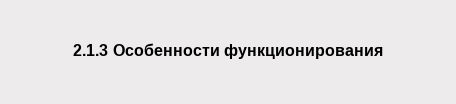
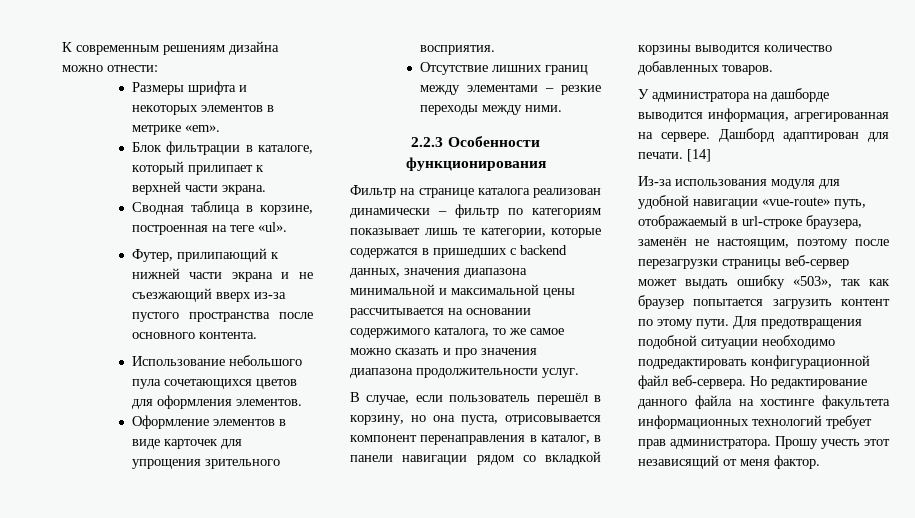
[73,43,383,59] 2.1.3 Особенности функционирования -> [62,41,279,55] [62,65,158,72] [131,81,247,95] [131,105,274,115] [131,125,220,135] [131,141,313,155] [131,161,264,175] [131,181,266,195] [131,201,313,215] [131,222,287,235] [131,248,279,262] [131,268,313,282] [131,288,286,302] [131,312,313,322] [131,332,257,339] [131,355,302,366] [131,379,297,389] [131,395,302,409] [131,415,286,429] [131,439,242,449] [131,459,280,469] [419,45,495,55] [419,62,588,75] [419,85,601,95] [419,105,562,115] [411,136,540,147] [405,157,546,171] [350,185,601,198] [350,204,601,218] [350,228,601,238] [350,245,567,258] [350,268,527,278] [350,284,575,298] [350,308,531,318] [350,328,564,338] [350,348,537,358] [350,368,579,378] [350,392,601,405] [350,415,601,425] [350,435,601,445] [350,451,601,465] [638,45,832,55] [638,61,773,75] [638,88,829,102] [638,108,889,122] [638,128,889,142] [638,149,711,162] [638,176,840,189] [638,195,866,209] [638,215,862,229] [638,237,889,249] [638,255,849,269] [638,275,890,289] [638,295,890,309] [638,316,862,329] [638,335,835,349] [638,355,870,369] [638,375,867,389] [638,395,890,409] [638,415,872,429] [638,436,890,449] [638,455,820,469] К современным решениям дизайна можно отнести: // Размеры шрифта и некоторых элементов в метрике «em». // Блок фильтрации в каталоге, который прилипает к верхней части экрана. // Сводная таблица в корзине, построенная на теге «ul». // Футер, прилипающий к нижней части экрана и не съезжающий вверх из-за пустого пространства после основного контента. // Использование небольшого пула сочетающихся цветов для оформления элементов. // Оформление элементов в виде карточек для упрощения зрительного восприятия. // Отсутствие лишних границ между элементами – резкие переходы между ними. // 2.2.3 Особенности функционирования // Фильтр на странице каталога реализован динамически – фильтр по категориям показывает лишь те категории, которые содержатся в пришедших с backend данных, значения диапазона минимальной и максимальной цены рассчитывается на основании содержимого каталога, то же самое можно сказать и про значения диапазона продолжительности услуг. // В случае, если пользователь перешёл в корзину, но она пуста, отрисовывается компонент перенаправления в каталог, в панели навигации рядом со вкладкой корзины выводится количество добавленных товаров. // У администратора на дашборде выводится информация, агрегированная на сервере. Дашборд адаптирован для печати. [14] // Из-за использования модуля для удобной навигации «vue-route» путь, отображаемый в url-строке браузера, заменён не настоящим, поэтому после перезагрузки страницы веб-сервер может выдать ошибку «503», так как браузер попытается загрузить контент по этому пути. Для предотвращения подобной ситуации необходимо подредактировать конфигурационной файл веб-сервера. Но редактирование данного файла на хостинге факультета информационных технологий требует прав администратора. Прошу учесть этот независящий от меня фактор.

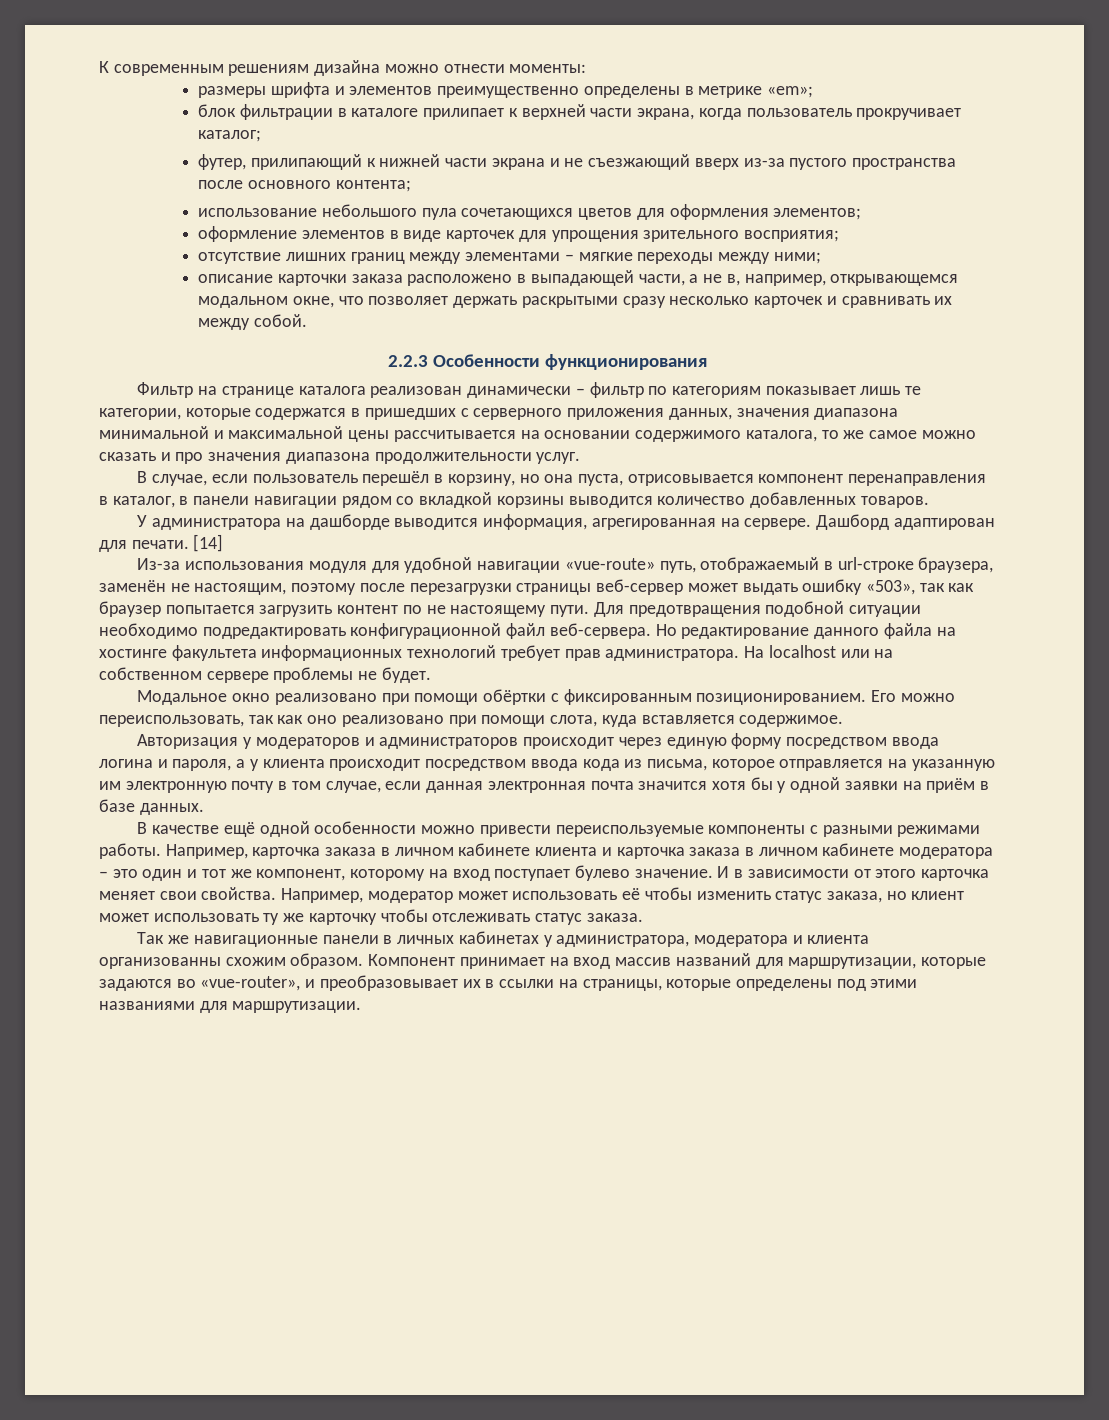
[107,65,158,72] [131,81,247,95] [131,105,274,115] [131,125,220,135] [131,141,313,155] [131,161,264,175] [131,181,266,195] [131,201,313,215] [131,222,287,235] [131,249,173,262] отнести: // Размеры шрифта и некоторых элементов в метрике «em». // Блок фильтрации в каталоге, который прилипает к верхней части экрана. // Сводная таблица в корзине, построенная на теге «ul». // Футер, -> [443,64,587,73] [198,82,814,98] [198,104,962,120] [198,130,262,142] [198,154,247,170] отнести моменты: // размеры шрифта и элементов преимущественно определены в метрике «em»; // блок фильтрации в каталоге прилипает к верхней части экрана, когда пользователь прокручивает каталог; // футер,
[198,332,257,339] [131,356,225,366] контента. // Использование -> [335,180,411,192] [198,208,318,217] контента; // использование
[235,399,302,406] [131,415,209,429] элементов. // Оформление -> [773,208,862,220] [198,226,298,242] элементов; // оформление
[419,45,495,55] [419,62,488,75] восприятия. // Отсутствие -> [744,230,840,242] [198,252,282,264] восприятия; // отсутствие
[561,85,601,95] резкие -> [578,252,633,261] мягкие
[524,105,562,112] ними. -> [773,252,821,264] [198,270,959,286] [198,296,953,308] [198,314,307,330] ними; // описание карточки заказа расположено в выпадающей части, а не в, например, открывающемся модальном окне, что позволяет держать раскрытыми сразу несколько карточек и сравнивать их между собой.
[520,245,567,255] backend -> [473,408,665,420] серверного приложения
[657,319,693,329] этому -> [426,605,547,617] не настоящему
[775,436,890,449] [638,455,820,469] Прошу учесть этот независящий от меня фактор. -> [744,645,894,658] [99,667,431,683] [137,689,955,705] [99,715,844,727] [137,733,939,749] [99,759,995,771] [99,777,990,793] [99,799,204,815] [137,821,981,837] [99,843,994,859] [99,865,990,881] [99,887,965,903] [99,909,643,925] [137,931,870,947] [99,953,986,969] [99,975,918,991] [99,1001,362,1013] На localhost или на собственном сервере проблемы не будет. // Модальное окно реализовано при помощи обёртки с фиксированным позиционированием. Его можно переиспользовать, так как оно реализовано при помощи слота, куда вставляется содержимое. // Авторизация у модераторов и администраторов происходит через единую форму посредством ввода логина и пароля, а у клиента происходит посредством ввода кода из письма, которое отправляется на указанную им электронную почту в том случае, если данная электронная почта значится хотя бы у одной заявки на приём в базе данных. // В качестве ещё одной особенности можно привести переиспользуемые компоненты с разными режимами работы. Например, карточка заказа в личном кабинете клиента и карточка заказа в личном кабинете модератора – это один и тот же компонент, которому на вход поступает булево значение. И в зависимости от этого карточка меняет свои свойства. Например, модератор может использовать её чтобы изменить статус заказа, но клиент может использовать ту же карточку чтобы отслеживать статус заказа. // Так же навигационные панели в личных кабинетах у администратора, модератора и клиента организованны схожим образом. Компонент принимает на вход массив названий для маршрутизации, которые задаются во «vue-router», и преобразовывает их в ссылки на страницы, которые определены под этими названиями для маршрутизации.

